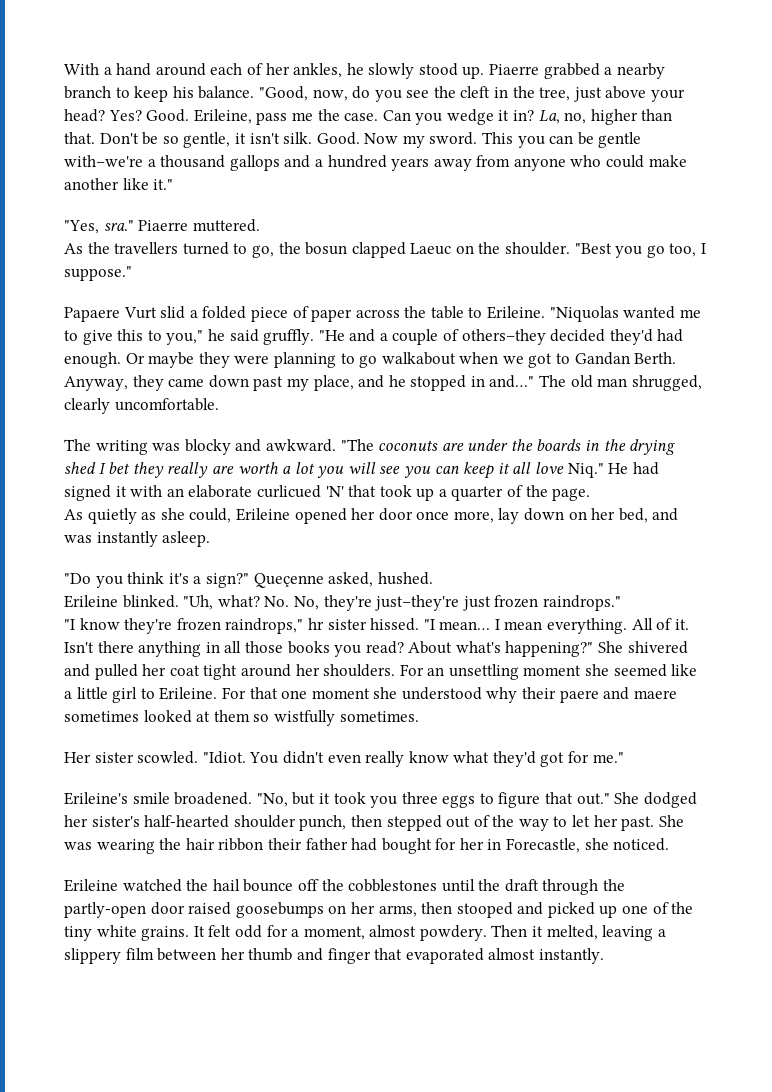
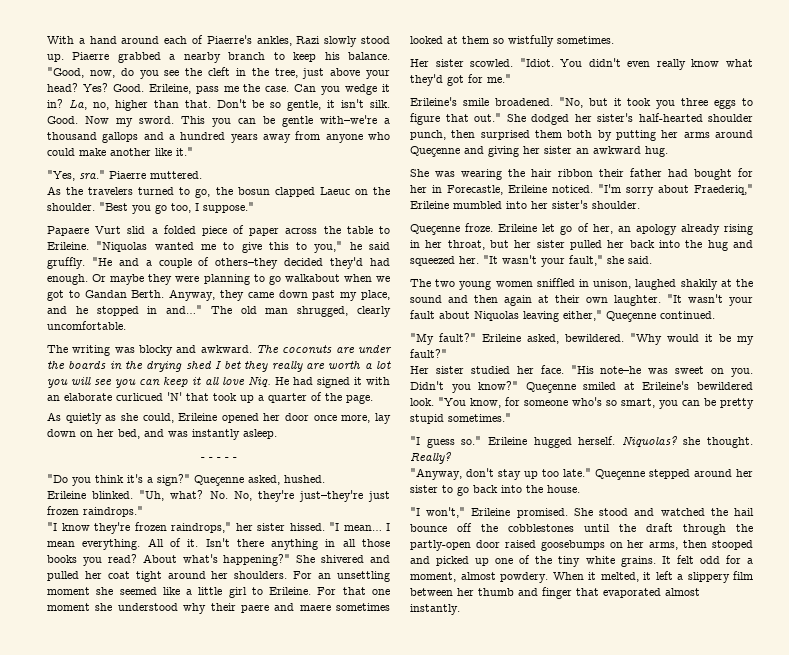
[265,63,364,78] her ankles, he -> [206,35,321,46] Piaerre's ankles, Razi
[114,242,179,254] travellers -> [88,187,134,195] travelers
[340,439,374,451] "The -> [256,345,279,354] The
[567,463,604,478] Niq." -> [247,376,271,387] Niq.
(211, 539) none -> [200,457,237,460] // - - - - -
[307,618,324,630] hr -> [235,523,253,531] her
[386,815,655,831] stepped out of the way to let her past. -> [480,130,753,141] [410,146,668,157] surprised them both by putting her arms around Queçenne and giving her sister an awkward hug. //
[584,838,670,851] [64,879,118,892] she noticed. // Erileine -> [508,184,753,196] [410,200,640,209] [410,223,753,235] [410,240,753,251] [410,255,652,267] [410,278,753,290] [410,294,753,306] [410,310,715,322] [410,333,754,345] [410,349,447,358] [410,365,753,377] [410,381,753,393] [410,397,754,409] [410,413,511,424] [410,436,753,448] [410,452,451,464] [410,468,753,480] [410,485,580,496] [410,507,655,518] Erileine noticed. "I'm sorry about Fraederiq," Erileine mumbled into her sister's shoulder. // Queçenne froze. Erileine let go of her, an apology already rising in her throat, but her sister pulled her back into the hug and squeezed her. "It wasn't your fault," she said. // The two young women sniffled in unison, laughed shakily at the sound and then again at their own laughter. "It wasn't your fault about Niquolas leaving either," Queçenne continued. // "My fault?" Erileine asked, bewildered. "Why would it be my fault?" // Her sister studied her face. "His note–he was sweet on you. Didn't you know?" Queçenne smiled at Erileine's bewildered look. "You know, for someone who's so smart, you can be pretty stupid sometimes." // "I guess so." Erileine hugged herself. Niquolas? she thought. Really? // "Anyway, don't stay up too late." Queçenne stepped around her sister to go back into the house. // "I won't," Erileine promised. She stood and
[491,925,528,937] Then -> [552,572,584,580] When
[602,925,654,941] leaving -> [643,571,673,580] it left

